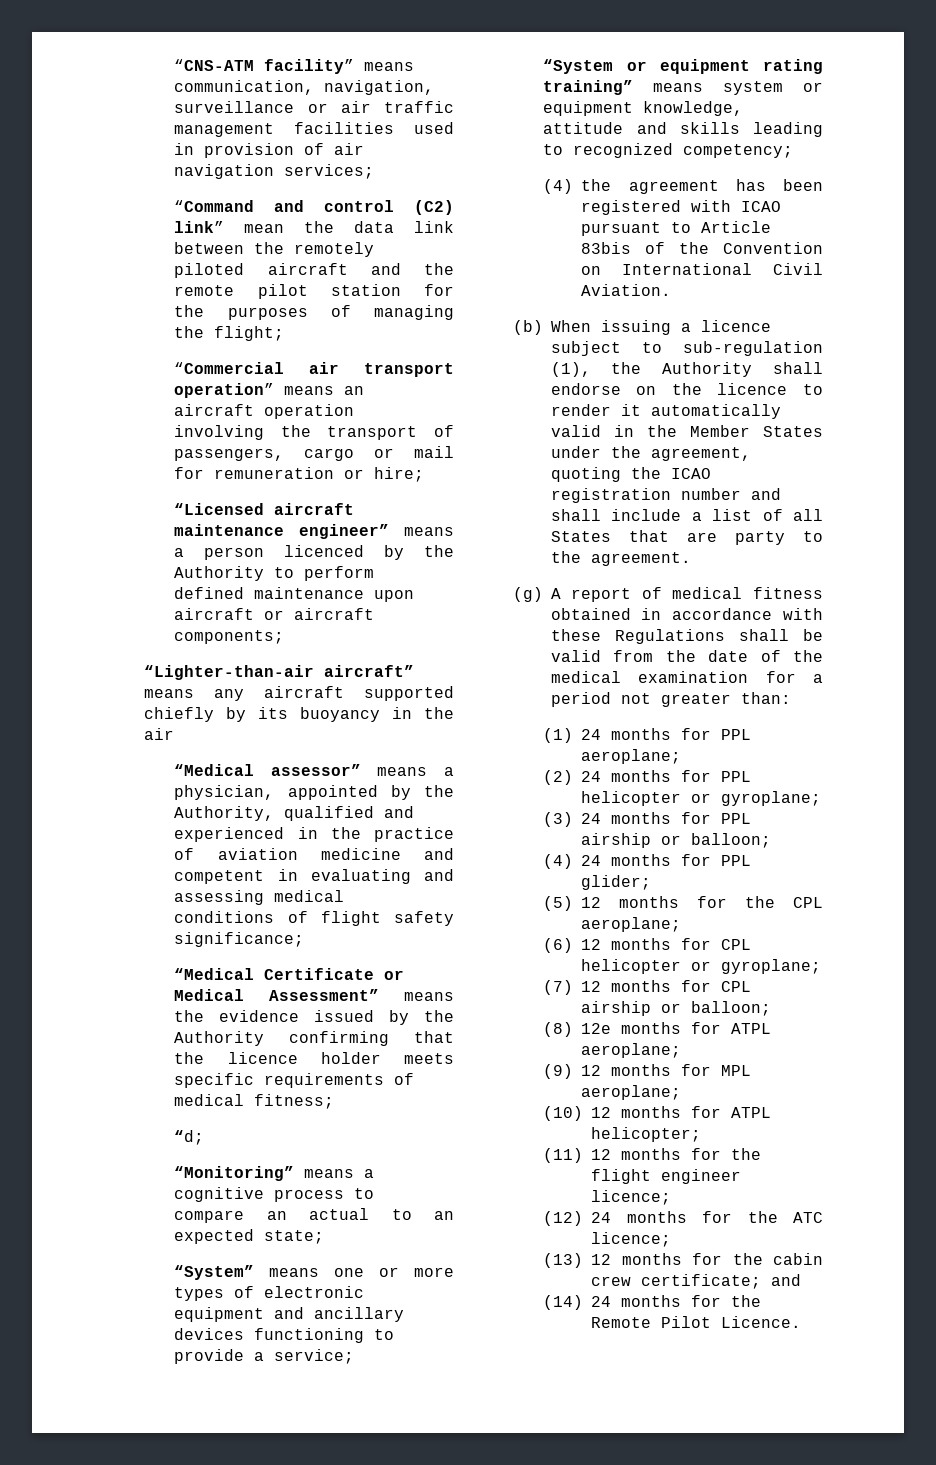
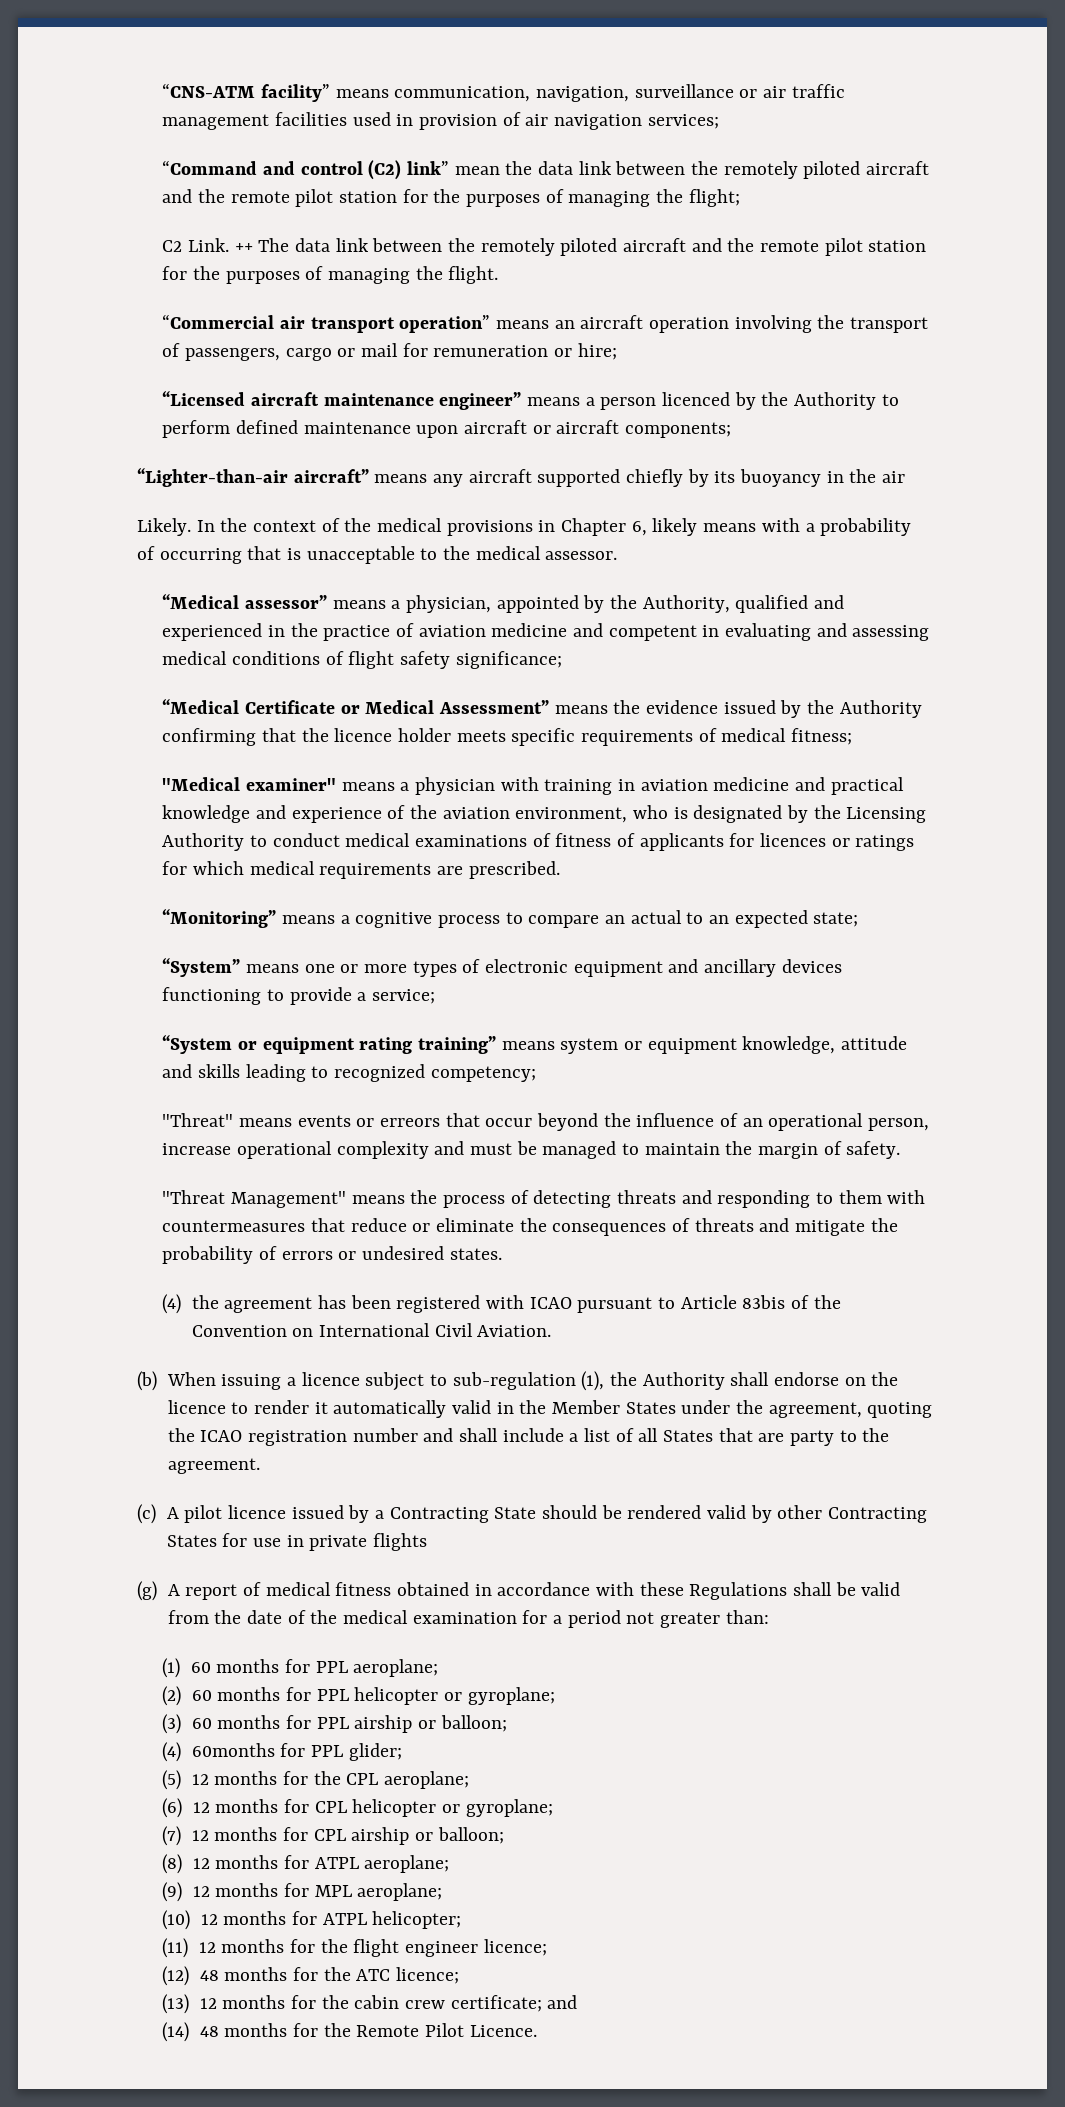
(285, 333) none -> [162,238,927,256] [162,266,499,284] // C2 Link. ++ The data link between the remotely piloted aircraft and the remote pilot station for the purposes of managing the flight.
(174, 734) none -> [137,518,912,536] [137,546,618,564] // Likely. In the context of the medical provisions in Chapter 6, likely means with a probability of occurring that is unacceptable to the medical assessor.
[174,1130,205,1145] “d; -> [162,777,904,795] [162,805,927,823] [162,833,915,851] [162,861,560,879] "Medical examiner" means a physician with training in aviation medicine and practical knowledge and experience of the aviation environment, who is designated by the Licensing Authority to conduct medical examinations of fitness of applicants for licences or ratings for which medical requirements are prescribed.
(794, 151) none -> [162,1113,929,1131] [162,1141,901,1159] [162,1190,926,1208] [162,1218,898,1236] [162,1246,502,1264] // "Threat" means events or erreors that occur beyond the influence of an operational person, increase operational complexity and must be managed to maintain the margin of safety. // "Threat Management" means the process of detecting threats and responding to them with countermeasures that reduce or eliminate the consequences of threats and mitigate the probability of errors or undesired states.
(691, 559) none -> [137,1504,927,1524] [166,1533,427,1551] // (c) A pilot licence issued by a Contracting State should be rendered valid by other Contracting States for use in private flights
[581,729,602,740] 24 -> [190,1662,211,1673] 60
[581,771,602,782] 24 -> [191,1690,212,1701] 60
[581,813,602,824] 24 -> [191,1718,212,1729] 60
[581,854,672,866] 24 months -> [191,1743,275,1757] 60months
[581,1023,612,1034] 12e -> [192,1858,210,1869] 12
[591,1212,612,1223] 24 -> [199,1970,219,1981] 48
[591,1296,612,1307] 24 -> [199,2026,219,2037] 48

